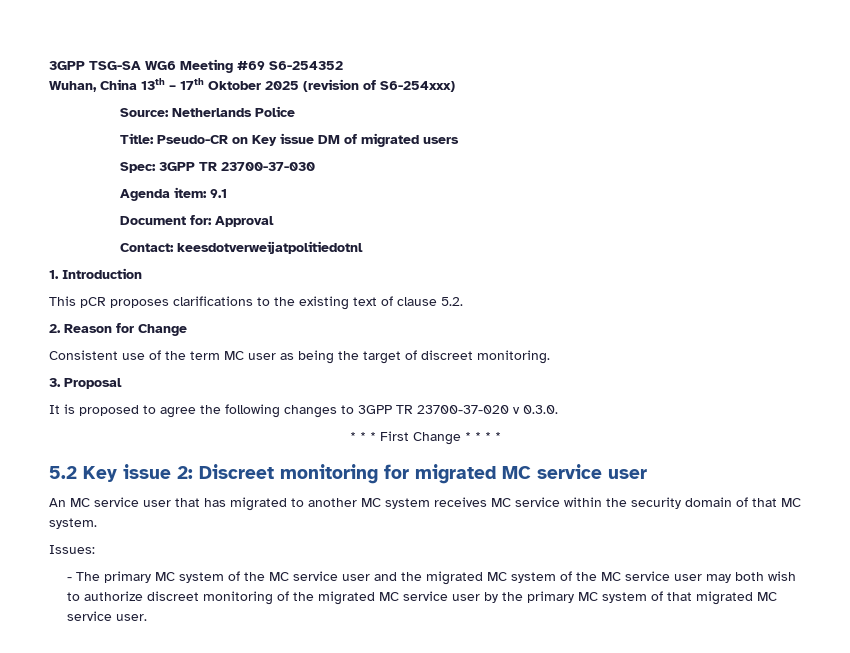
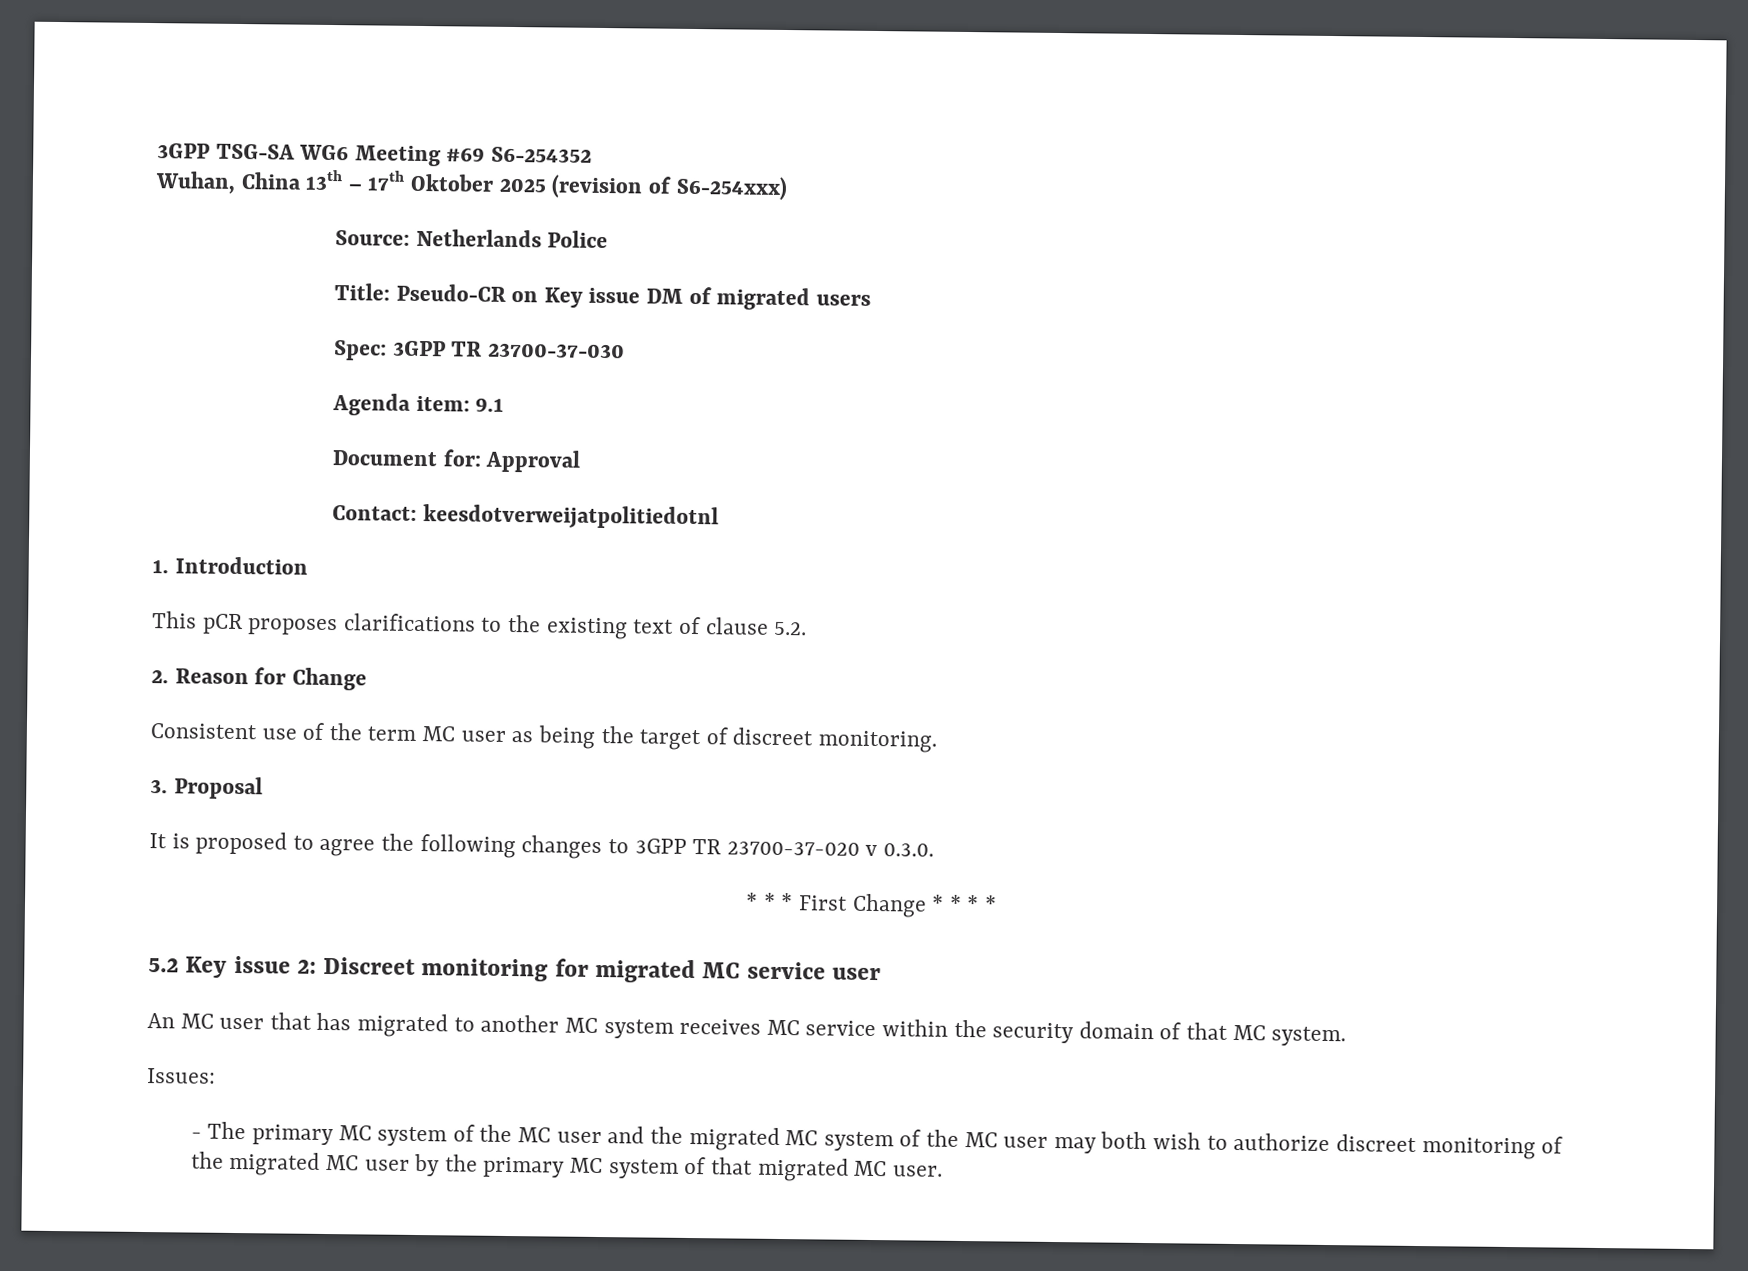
[94,497,139,507] service -> (214, 1021) none
[292,571,338,581] service -> (552, 1135) none
[624,571,670,581] service -> (998, 1140) none
[402,591,448,601] service -> (359, 1162) none
[66,611,112,621] service -> (888, 1168) none

